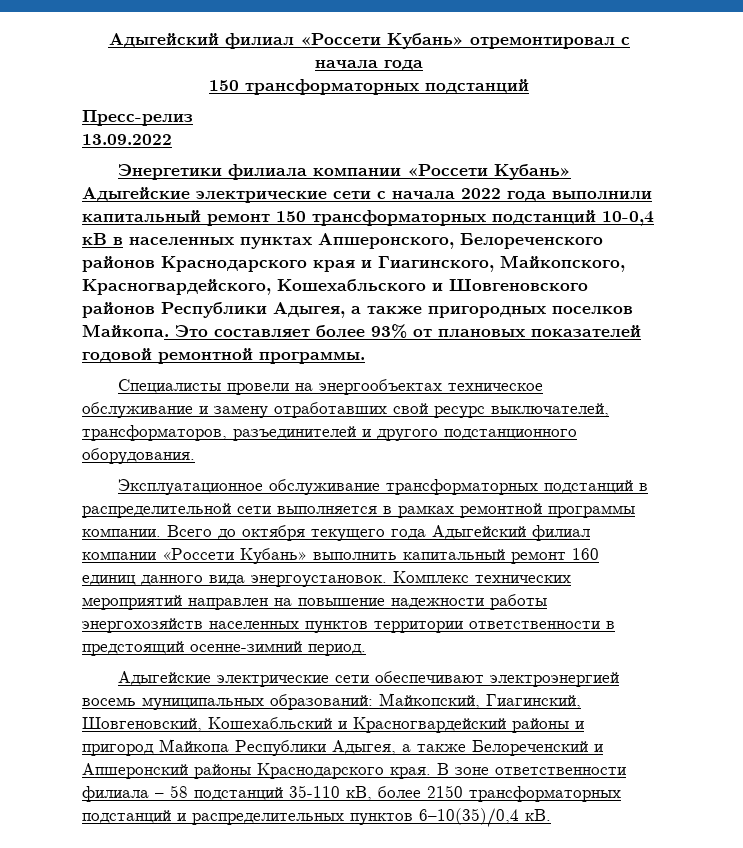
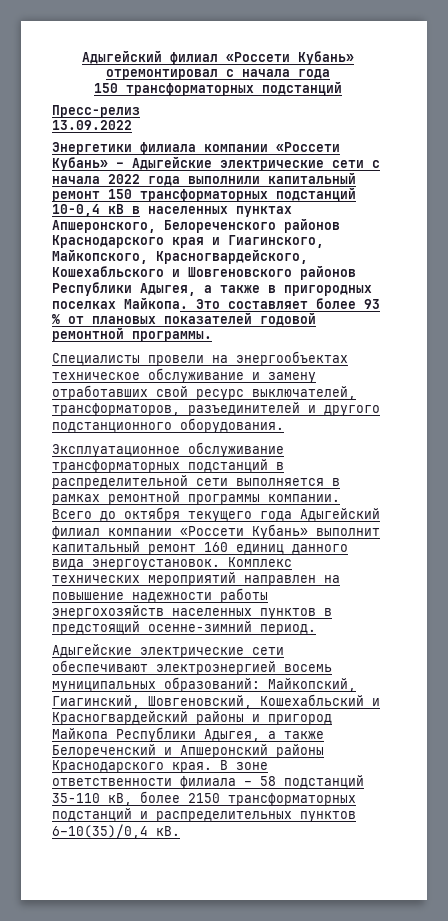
(571, 172) none -> [116,162,124,168] –
[428,306,633,318] пригородных поселков -> [268,285,372,296] [52,301,116,309] в пригородных поселках
[371,324,407,338] 93% -> [364,299,380,309] [52,314,60,324] 93 %
[313,552,397,560] выполнить -> [316,528,380,536] выполнит
[374,621,600,633] территории ответственности -> (316, 613) none

